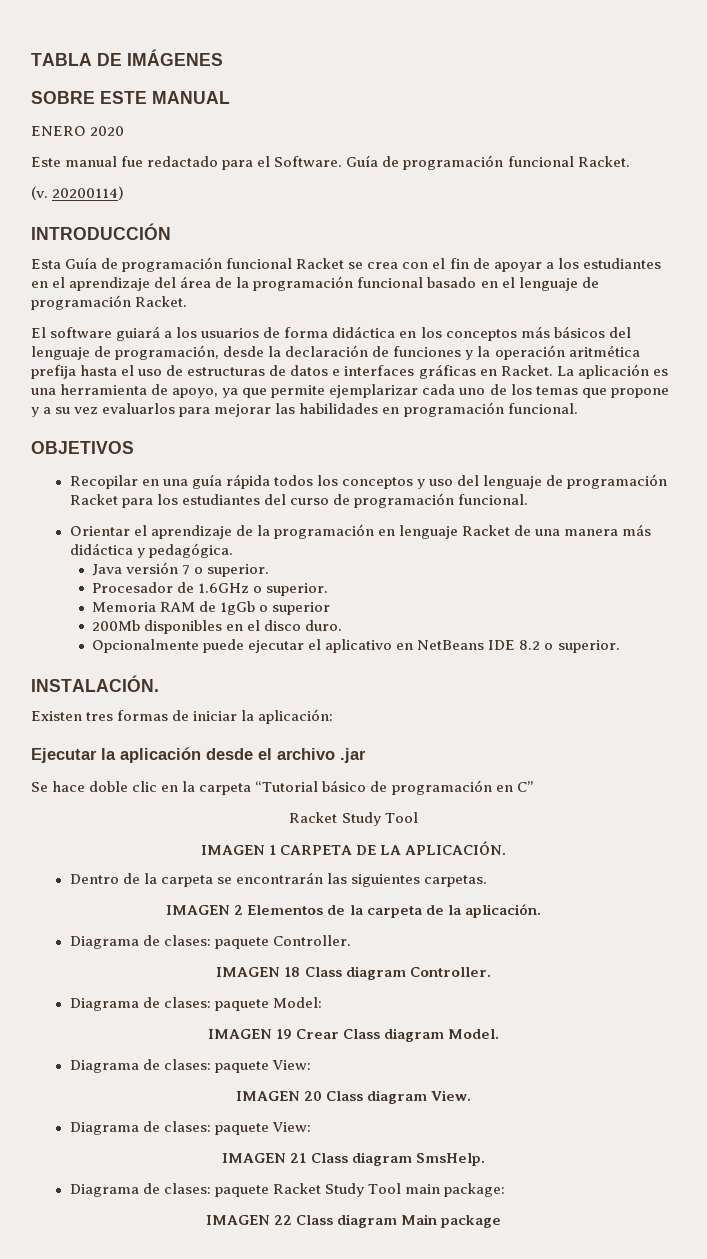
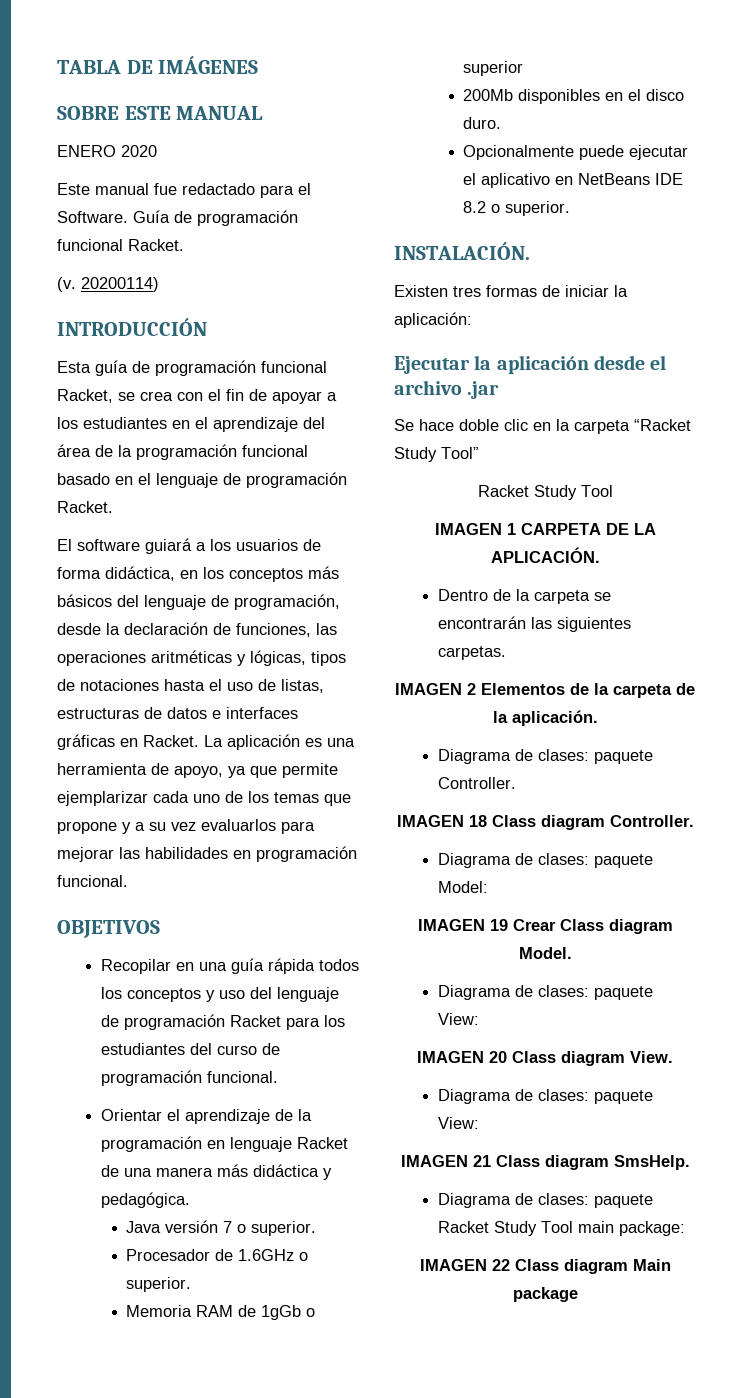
[65,257,345,272] Guía de programación funcional Racket -> [95,360,327,376] [57,389,113,403] guía de programación funcional Racket,
[332,326,396,338] didáctica -> [105,566,175,581] didáctica,
[393,345,640,360] [31,365,76,379] funciones y la operación aritmética prefija -> [236,623,337,637] [57,650,346,666] [57,679,159,691] funciones, las operaciones aritméticas y lógicas, tipos de notaciones
(184, 370) none -> [281,679,324,693] listas,
[255,780,533,795] “Tutorial básico de programación en C” -> [634,419,691,431] [394,447,479,462] “Racket Study Tool”

